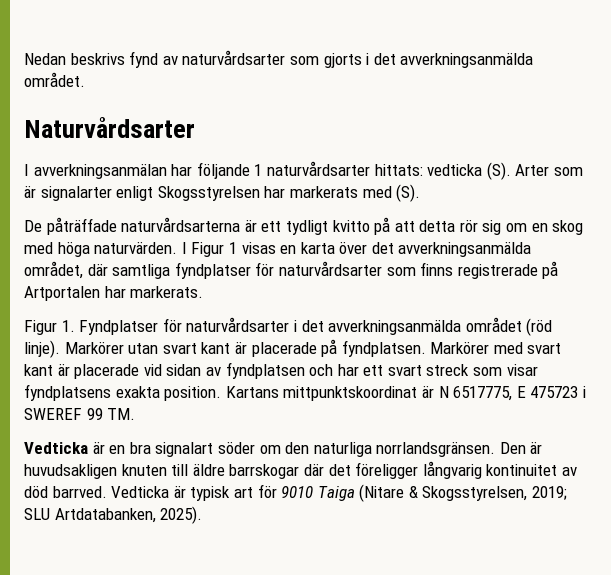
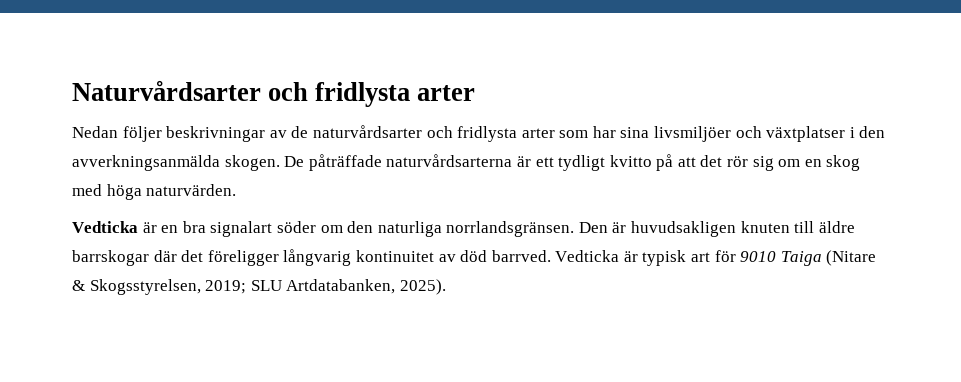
[24,50,534,68] [24,72,85,87] [24,117,195,138] [24,161,583,180] [24,184,421,202] Nedan beskrivs fynd av naturvårdsarter som gjorts i det avverkningsanmälda området. // Naturvårdsarter // I avverkningsanmälan har följande 1 naturvårdsarter hittats: vedticka (S). Arter som är signalarter enligt Skogsstyrelsen har markerats med (S). // -> [72,80,476,107] [72,125,886,142] [72,155,280,171] Naturvårdsarter och fridlysta arter // Nedan följer beskrivningar av de naturvårdsarter och fridlysta arter som har sina livsmiljöer och växtplatser i den avverkningsanmälda skogen.
[419,220,456,232] detta -> [700,155,723,167] det
[181,242,532,257] [24,261,559,279] [24,286,204,301] [24,317,553,336] [24,339,562,358] [24,362,538,379] [24,384,586,401] [24,408,136,420] I Figur 1 visas en karta över det avverkningsanmälda området, där samtliga fyndplatser för naturvårdsarter som finns registrerade på Artportalen har markerats. // Figur 1. Fyndplatser för naturvårdsarter i det avverkningsanmälda området (röd linje). Markörer utan svart kant är placerade på fyndplatsen. Markörer med svart kant är placerade vid sidan av fyndplatsen och har ett svart streck som visar fyndplatsens exakta position. Kartans mittpunktskoordinat är N 6517775, E 475723 i SWEREF 99 TM. -> (237, 190) none

